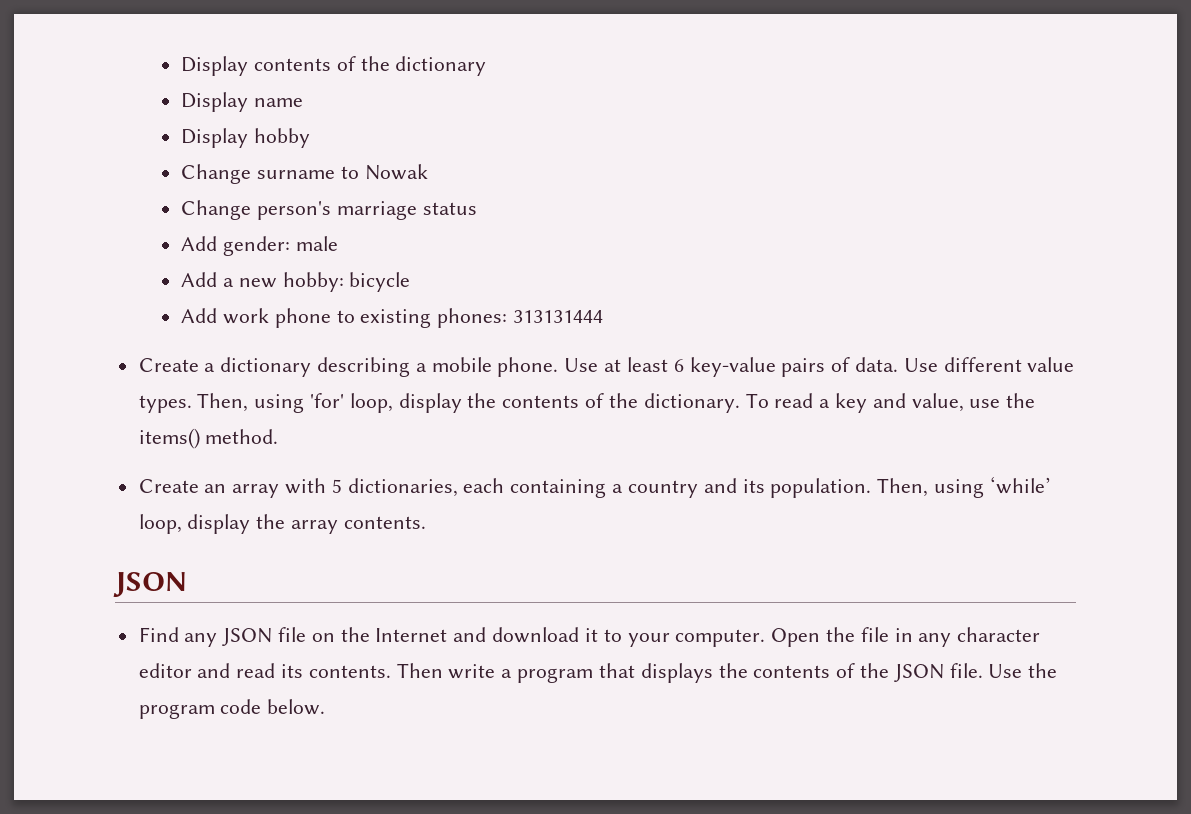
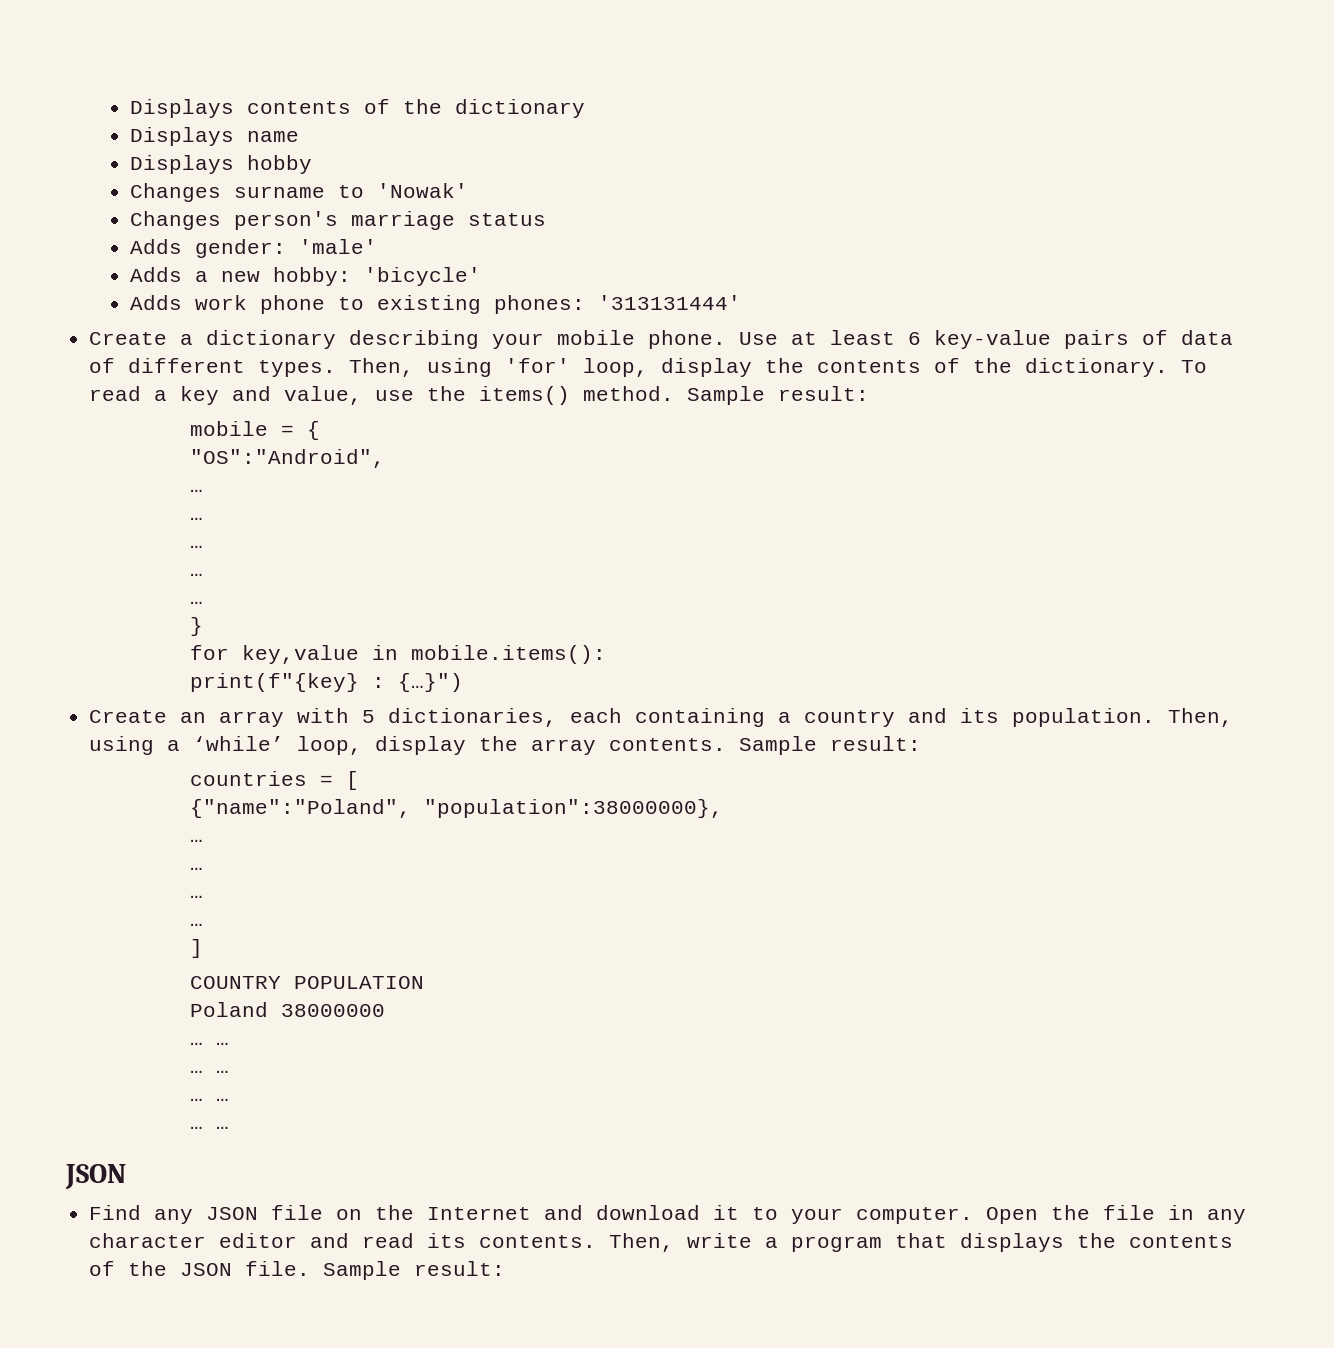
[181,56,249,76] Display -> [130,99,235,118] Displays
[181,92,249,112] Display -> [130,127,235,146] Displays
[181,128,249,148] Display -> [130,155,235,174] Displays
[181,164,252,184] Change -> [130,183,222,202] Changes
[364,164,428,180] [181,200,252,220] Nowak // Change -> [377,183,469,198] [130,211,222,230] 'Nowak' // Changes
[181,236,338,256] [181,272,218,287] Add gender: male // Add -> [130,239,378,258] [130,267,183,282] Adds gender: 'male' // Adds
[349,272,411,292] [181,308,218,323] bicycle // Add -> [364,267,482,286] [130,295,183,310] 'bicycle' // Adds
[513,310,604,323] 313131444 -> [598,295,742,310] '313131444'
[415,363,427,372] a -> [492,333,545,349] your
[854,357,1075,372] data. Use different value -> [1181,330,1234,345] [89,358,246,373] data of different
(279, 436) none -> [687,386,870,405] [189,421,320,440] [189,449,385,468] [189,489,203,492] [189,517,203,520] [189,545,203,548] [189,573,203,576] [189,601,203,604] [189,617,203,636] [189,645,606,664] [189,673,463,692] Sample result: // mobile = { // "OS":"Android", // … // … // … // … // … // } // for key,value in mobile.items(): // print(f"{key} : {…}")
(984, 488) none -> [167,740,181,751] a
(426, 522) none -> [739,736,922,755] [189,771,359,790] [189,799,723,818] [189,839,203,842] [189,867,203,870] [189,895,203,898] [189,923,203,926] [189,939,203,958] [189,976,424,989] [189,1002,385,1017] [189,1042,229,1045] [189,1070,229,1073] [189,1098,229,1101] [189,1126,229,1129] Sample result: // countries = [ // {"name":"Poland", "population":38000000}, // … // … // … // … // ] // COUNTRY POPULATION // Poland 38000000 // … … // … … // … … // … …
[396,663,443,678] Then -> [609,1233,675,1252] Then,
[988,663,1058,678] [138,699,326,719] Use the program code below. -> [323,1261,506,1280] Sample result:

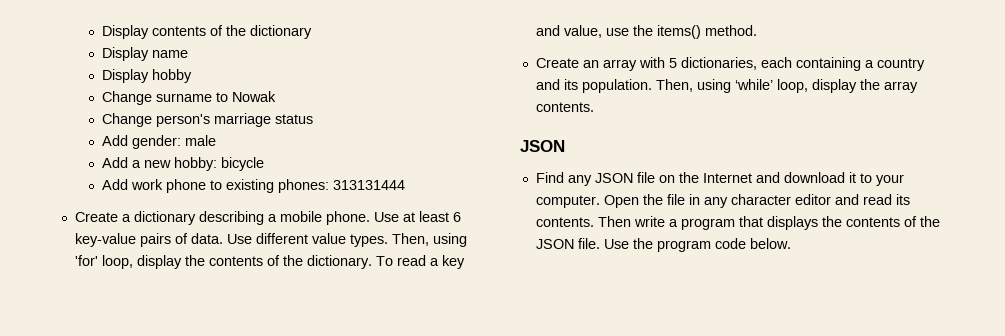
[130,99,235,118] Displays -> [101,25,149,39] Display
[130,127,235,146] Displays -> [101,47,149,61] Display
[130,155,235,174] Displays -> [101,69,149,83] Display
[130,183,222,202] Changes -> [101,91,152,105] Change
[377,183,469,198] [130,211,222,230] 'Nowak' // Changes -> [231,91,276,102] [101,113,152,127] Nowak // Change
[130,239,378,258] [130,267,183,282] Adds gender: 'male' // Adds -> [101,135,216,149] [101,157,128,168] Add gender: male // Add
[364,267,482,286] [130,295,183,310] 'bicycle' // Adds -> [220,157,264,171] [101,179,128,190] bicycle // Add
[598,295,742,310] '313131444' -> [332,180,405,190] 313131444
[492,333,545,349] your -> [267,214,277,222] a
[1181,330,1234,345] [89,358,246,373] data of different -> [190,233,346,244] data. Use different value
[687,386,870,405] [189,421,320,440] [189,449,385,468] [189,489,203,492] [189,517,203,520] [189,545,203,548] [189,573,203,576] [189,601,203,604] [189,617,203,636] [189,645,606,664] [189,673,463,692] Sample result: // mobile = { // "OS":"Android", // … // … // … // … // … // } // for key,value in mobile.items(): // print(f"{key} : {…}") -> (757, 30) none
[167,740,181,751] a -> (731, 86) none
[739,736,922,755] [189,771,359,790] [189,799,723,818] [189,839,203,842] [189,867,203,870] [189,895,203,898] [189,923,203,926] [189,939,203,958] [189,976,424,989] [189,1002,385,1017] [189,1042,229,1045] [189,1070,229,1073] [189,1098,229,1101] [189,1126,229,1129] Sample result: // countries = [ // {"name":"Poland", "population":38000000}, // … // … // … // … // ] // COUNTRY POPULATION // Poland 38000000 // … … // … … // … … // … … -> (594, 107) none
[609,1233,675,1252] Then, -> [597,216,631,227] Then
[323,1261,506,1280] Sample result: -> [603,238,791,252] Use the program code below.

